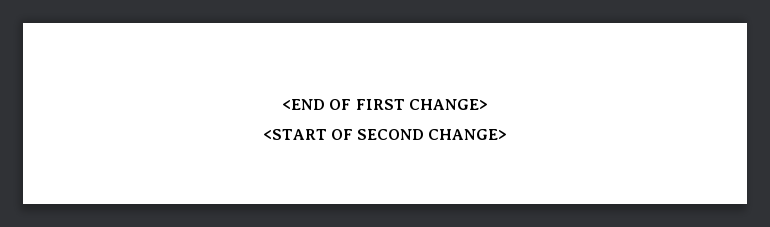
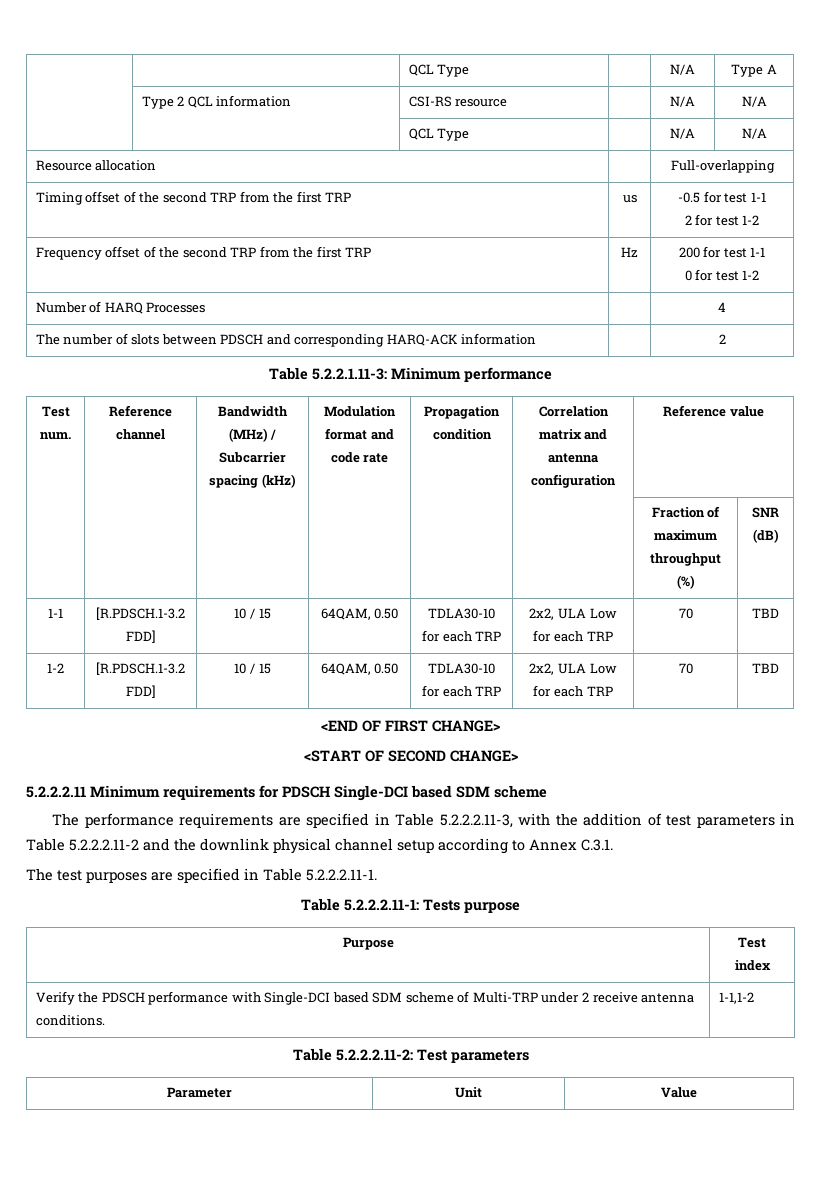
(282, 104) none -> [408,64,470,77] [670,64,695,75] [731,64,777,77] [141,95,292,109] [408,96,508,107] [670,96,695,107] [741,96,767,107] [408,128,470,141] [670,128,695,139] [741,128,767,139] [35,160,157,171] [670,160,775,173] [35,191,352,205] [622,195,637,203] [678,191,766,203] [684,214,760,226] [35,246,372,260] [621,247,638,257] [678,246,766,258] [684,269,760,281] [35,301,206,314] [718,302,726,312] [35,333,537,347] [718,334,726,344] [269,367,552,382] [41,406,70,417] [40,432,71,440] [109,405,172,417] [116,429,165,440] [218,406,288,417] [228,428,277,442] [219,452,286,463] [209,474,296,488] [324,406,396,417] [325,428,394,440] [330,452,389,463] [424,406,500,419] [432,429,492,440] [538,406,609,417] [538,429,608,440] [548,453,599,463] [531,474,616,488] [663,405,764,417] [651,506,721,518] [654,530,717,541] [650,553,721,566] [676,575,695,589] [752,507,779,518] [752,529,779,543] [48,608,63,618] [96,607,185,620] [125,630,156,643] [234,608,271,619] [320,608,399,620] [428,608,495,619] [421,630,502,642] [529,608,617,620] [533,630,613,642] [678,608,693,619] [752,608,779,618] [47,663,64,673] [96,662,185,675] [125,685,156,698] [234,663,271,674] [320,663,399,675] [428,663,495,674] [421,685,502,697] [529,663,617,675] [533,685,613,697] [678,663,693,674] [752,663,779,673] | | QCL Type | | N/A | Type A // | Type 2 QCL information | CSI-RS resource | | N/A | N/A // | | QCL Type | | N/A | N/A // Resource allocation | | Full-overlapping // Timing offset of the second TRP from the first TRP | us | -0.5 for test 1-1 // 2 for test 1-2 // Frequency offset of the second TRP from the first TRP | Hz | 200 for test 1-1 // 0 for test 1-2 // Number of HARQ Processes | | 4 // The number of slots between PDSCH and corresponding HARQ-ACK information | | 2 // Table 5.2.2.1.11-3: Minimum performance // Test num. | Reference channel | Bandwidth (MHz) / Subcarrier spacing (kHz) | Modulation format and code rate | Propagation condition | Correlation matrix and antenna configuration | Reference value // | | | | | | Fraction of maximum throughput (%) | SNR (dB) // 1-1 | [R.PDSCH.1-3.2 FDD] | 10 / 15 | 64QAM, 0.50 | TDLA30-10 for each TRP | 2x2, ULA Low for each TRP | 70 | TBD // 1-2 | [R.PDSCH.1-3.2 FDD] | 10 / 15 | 64QAM, 0.50 | TDLA30-10 for each TRP | 2x2, ULA Low for each TRP | 70 | TBD //
(508, 134) none -> [26,785,547,801] [52,813,795,828] [26,838,613,854] [26,868,377,883] [301,898,520,913] [342,937,394,950] [738,937,766,948] [734,960,771,971] [35,991,695,1005] [35,1015,105,1026] [718,992,754,1004] [292,1048,529,1063] [167,1087,232,1098] [455,1087,482,1098] [661,1087,697,1098] // 5.2.2.2.11 Minimum requirements for PDSCH Single-DCI based SDM scheme // The performance requirements are specified in Table 5.2.2.2.11-3, with the addition of test parameters in Table 5.2.2.2.11-2 and the downlink physical channel setup according to Annex C.3.1. // The test purposes are specified in Table 5.2.2.2.11-1. // Table 5.2.2.2.11-1: Tests purpose // Purpose | Test index // Verify the PDSCH performance with Single-DCI based SDM scheme of Multi-TRP under 2 receive antenna conditions. | 1-1,1-2 // Table 5.2.2.2.11-2: Test parameters // Parameter | Unit | Value

